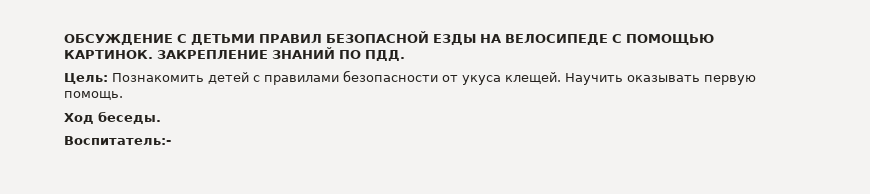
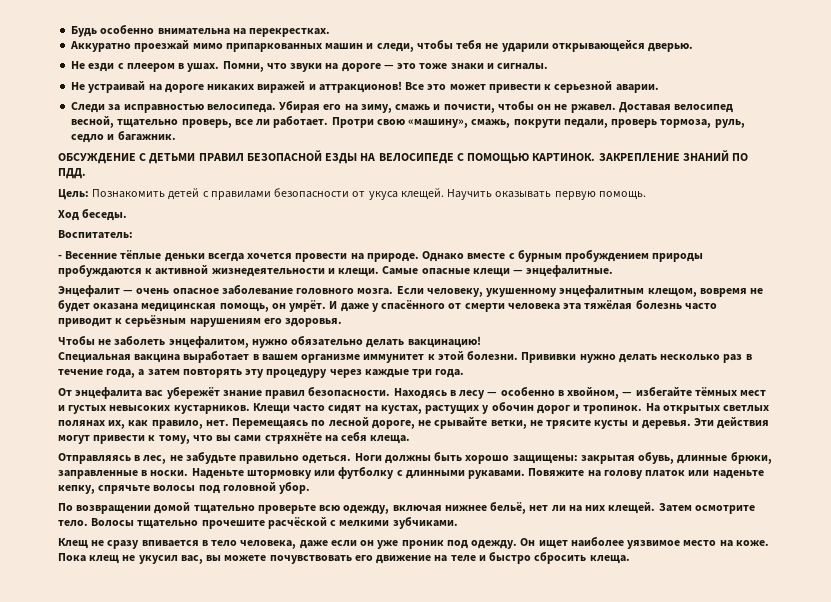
(64, 39) none -> [71,24,331,37] [70,39,694,52] [71,61,549,72] [71,80,659,93] [71,100,734,113] [71,115,745,128] [71,130,176,143] Будь особенно внимательна на перекрестках. // Аккуратно проезжай мимо припаркованных машин и следи, чтобы тебя не ударили открывающейся дверью. // Не езди с плеером в ушах. Помни, что звуки на дороге — это тоже знаки и сигналы. // Не устраивай на дороге никаких виражей и аттракционов! Все это может привести к серьезной аварии. // Следи за исправностью велосипеда. Убирая его на зиму, смажь и почисти, чтобы он не ржавел. Доставая велосипед весной, тщательно проверь, все ли работает. Протри свою «машину», смажь, покрути педали, проверь тормоза, руль, седло и багажник. //
[64,136,171,145] Воспитатель:- -> [58,230,133,239] [58,249,704,262] [58,264,614,277] [58,284,764,297] [58,299,717,312] [58,315,343,327] [58,335,481,348] [58,350,752,363] [58,369,465,378] [58,386,767,399] [58,401,770,414] [58,416,770,429] [58,431,411,444] [58,451,772,464] [58,466,764,479] [58,481,311,494] [58,501,755,514] [58,516,458,529] [58,536,769,549] [58,551,630,564] Воспитатель: // - Весенние тёплые деньки всегда хочется провести на природе. Однако вместе с бурным пробуждением природы пробуждаются к активной жизнедеятельности и клещи. Самые опасные клещи — энцефалитные. // Энцефалит — очень опасное заболевание головного мозга. Если человеку, укушенному энцефалитным клещом, вовремя не будет оказана медицинская помощь, он умрёт. И даже у спасённого от смерти человека эта тяжёлая болезнь часто приводит к серьёзным нарушениям его здоровья. // Чтобы не заболеть энцефалитом, нужно обязательно делать вакцинацию! // Специальная вакцина выработает в вашем организме иммунитет к этой болезни. Прививки нужно делать несколько раз в течение года, а затем повторять эту процедуру через каждые три года. // От энцефалита вас убережёт знание правил безопасности. Находясь в лесу — особенно в хвойном, — избегайте тёмных мест и густых невысоких кустарников. Клещи часто сидят на кустах, растущих у обочин дорог и тропинок. На открытых светлых полянах их, как правило, нет. Перемещаясь по лесной дороге, не срывайте ветки, не трясите кусты и деревья. Эти действия могут привести к тому, что вы сами стряхнёте на себя клеща. // Отправляясь в лес, не забудьте правильно одеться. Ноги должны быть хорошо защищены: закрытая обувь, длинные брюки, заправленные в носки. Наденьте штормовку или футболку с длинными рукавами. Повяжите на голову платок или наденьте кепку, спрячьте волосы под головной убор. // По возвращении домой тщательно проверьте всю одежду, включая нижнее бельё, нет ли на них клещей. Затем осмотрите тело. Волосы тщательно прочешите расчёской с мелкими зубчиками. // Клещ не сразу впивается в тело человека, даже если он уже проник под одежду. Он ищет наиболее уязвимое место на коже. Пока клещ не укусил вас, вы можете почувствовать его движение на теле и быстро сбросить клеща.

